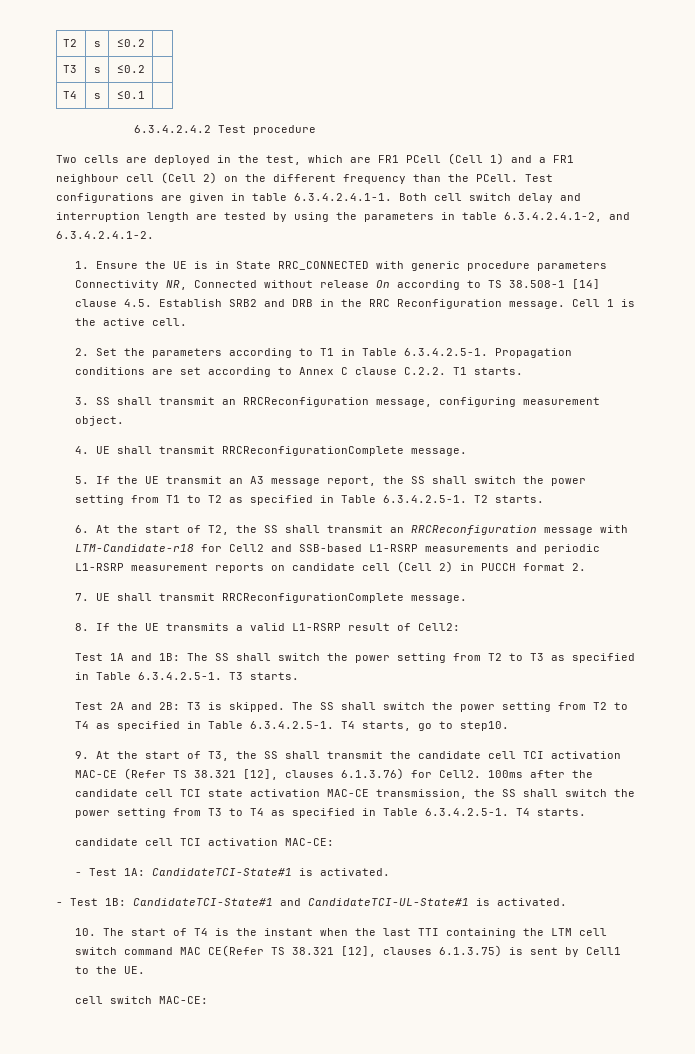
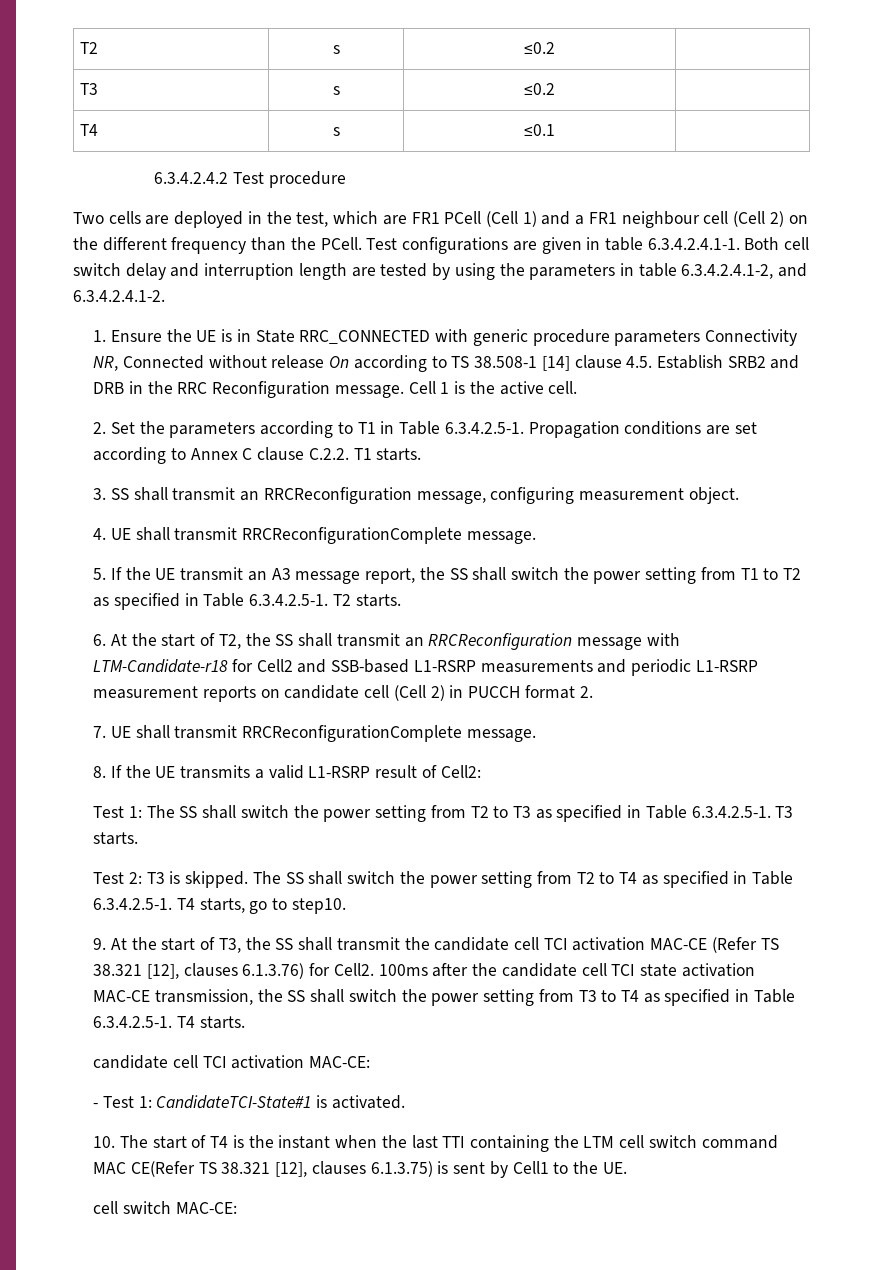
[110,653,181,661] 1A and 1B: -> [128,806,142,818] 1:
[110,702,181,710] 2A and 2B: -> [128,872,142,884] 2:
[124,868,146,876] 1A: -> [138,1096,152,1108] 1:
[56,898,567,906] // - Test 1B: CandidateTCI-State#1 and CandidateTCI-UL-State#1 is activated. -> (405, 1102) none

